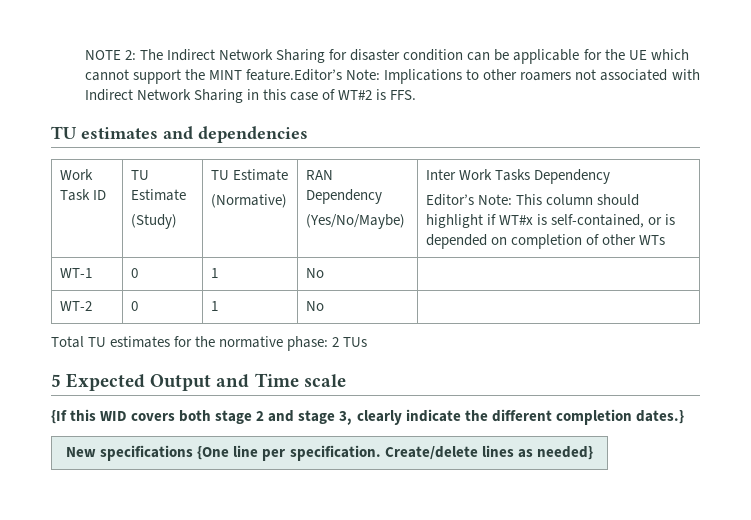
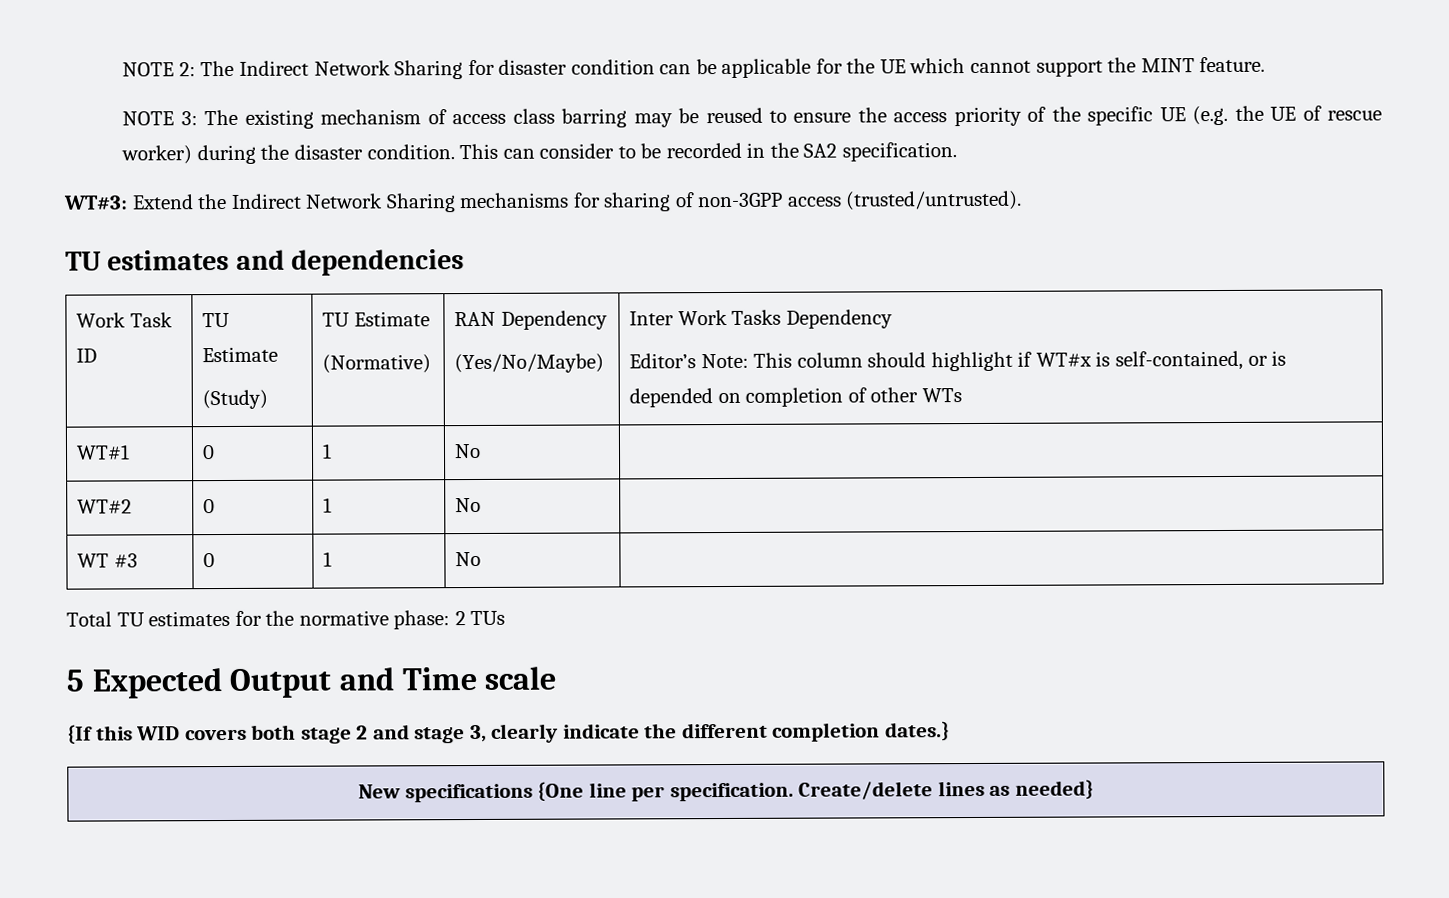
[246,69,700,84] [84,89,417,103] feature.Editor’s Note: Implications to other roamers not associated with Indirect Network Sharing in this case of WT#2 is FFS. -> [1199,56,1266,73] [122,105,1382,129] [121,142,957,165] [63,190,1023,213] feature. // NOTE 3: The existing mechanism of access class barring may be reused to ensure the access priority of the specific UE (e.g. the UE of rescue worker) during the disaster condition. This can consider to be recorded in the SA2 specification. // WT#3: Extend the Indirect Network Sharing mechanisms for sharing of non-3GPP access (trusted/untrusted).
[60,268,93,278] [131,268,139,278] [211,268,219,278] [306,268,325,278] [60,301,93,311] WT-1 | 0 | 1 | No | // WT-2 -> [76,444,131,460] [202,445,216,460] [322,443,333,459] [454,443,482,459] [77,499,133,514] [203,499,216,514] [323,497,333,513] [455,497,482,513] [77,553,138,568] WT#1 | 0 | 1 | No | // WT#2 | 0 | 1 | No | // WT #3

